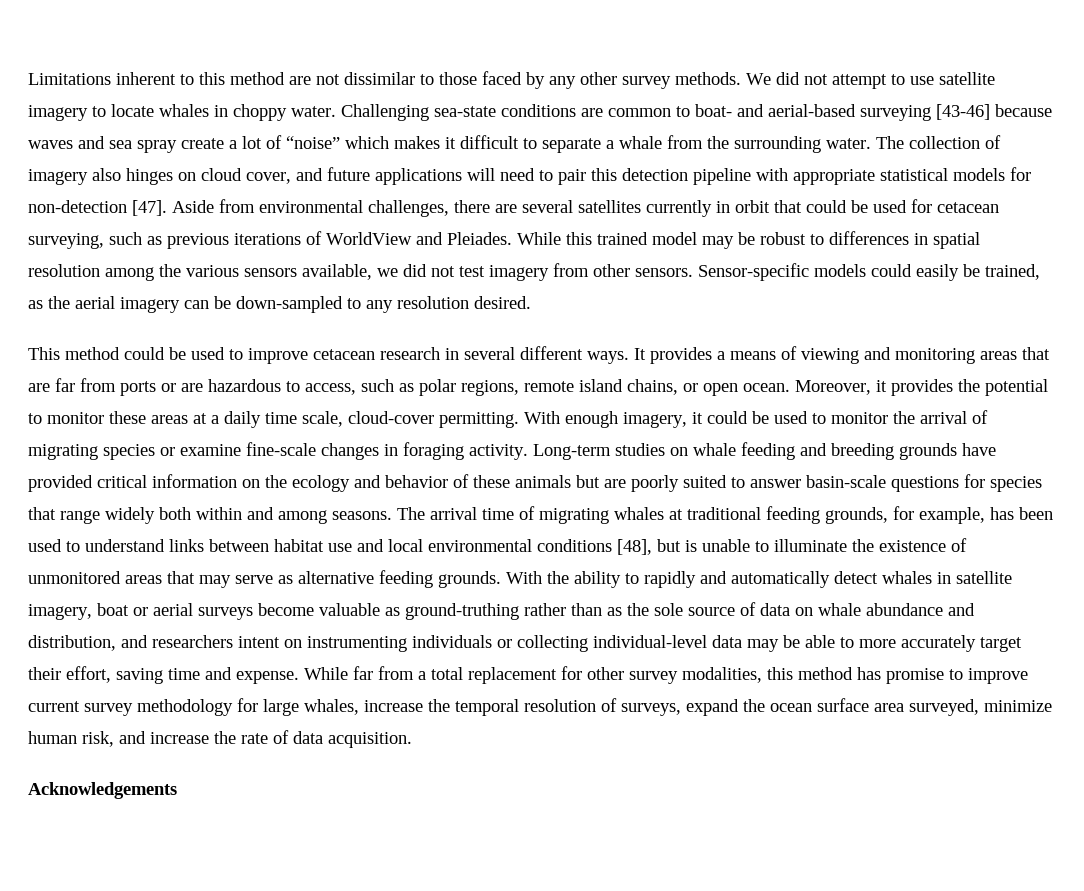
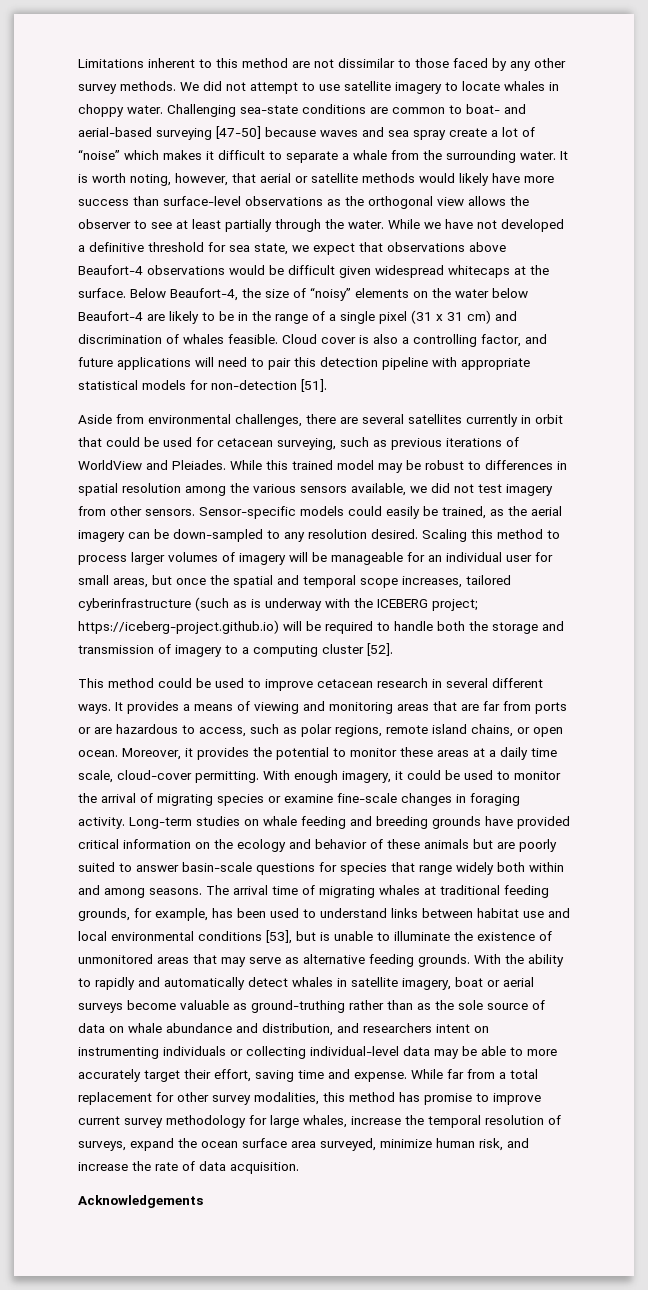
[936,104,990,120] [43-46] -> [216,126,261,139] [47-50]
[876,135,1001,149] [28,168,291,185] The collection of imagery also hinges on cloud cover, -> [560,151,568,160] [78,173,554,186] [78,196,529,209] [78,219,564,232] [78,242,506,255] [78,265,549,278] [78,287,528,301] [78,310,517,324] [78,334,521,347] It is worth noting, however, that aerial or satellite methods would likely have more success than surface-level observations as the orthogonal view allows the observer to see at least partially through the water. While we have not developed a definitive threshold for sea state, we expect that observations above Beaufort-4 observations would be difficult given widespread whitecaps at the surface. Below Beaufort-4, the size of “noisy” elements on the water below Beaufort-4 are likely to be in the range of a single pixel (31 x 31 cm) and discrimination of whales feasible. Cloud cover is also a controlling factor,
[132,200,167,216] [47]. -> [301,379,327,392] [51]. //
(531, 302) none -> [422,529,560,542] [78,552,553,565] [78,575,511,588] [78,597,478,611] [78,620,564,634] [78,643,393,657] Scaling this method to process larger volumes of imagery will be manageable for an individual user for small areas, but once the spatial and temporal scope increases, tailored cyberinfrastructure (such as is underway with the ICEBERG project; https://iceberg-project.github.io) will be required to handle both the storage and transmission of imagery to a computing cluster [52].
[617,539,652,555] [48], -> [266,930,292,944] [53],

